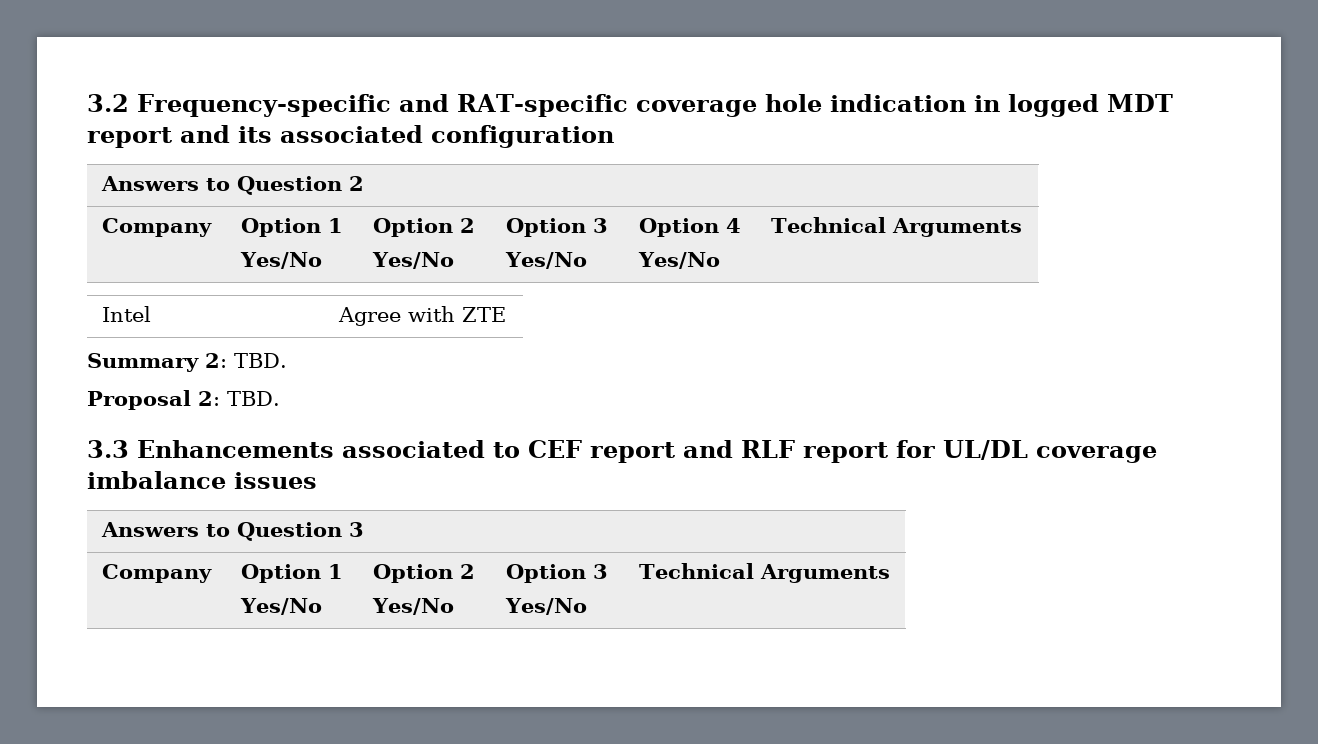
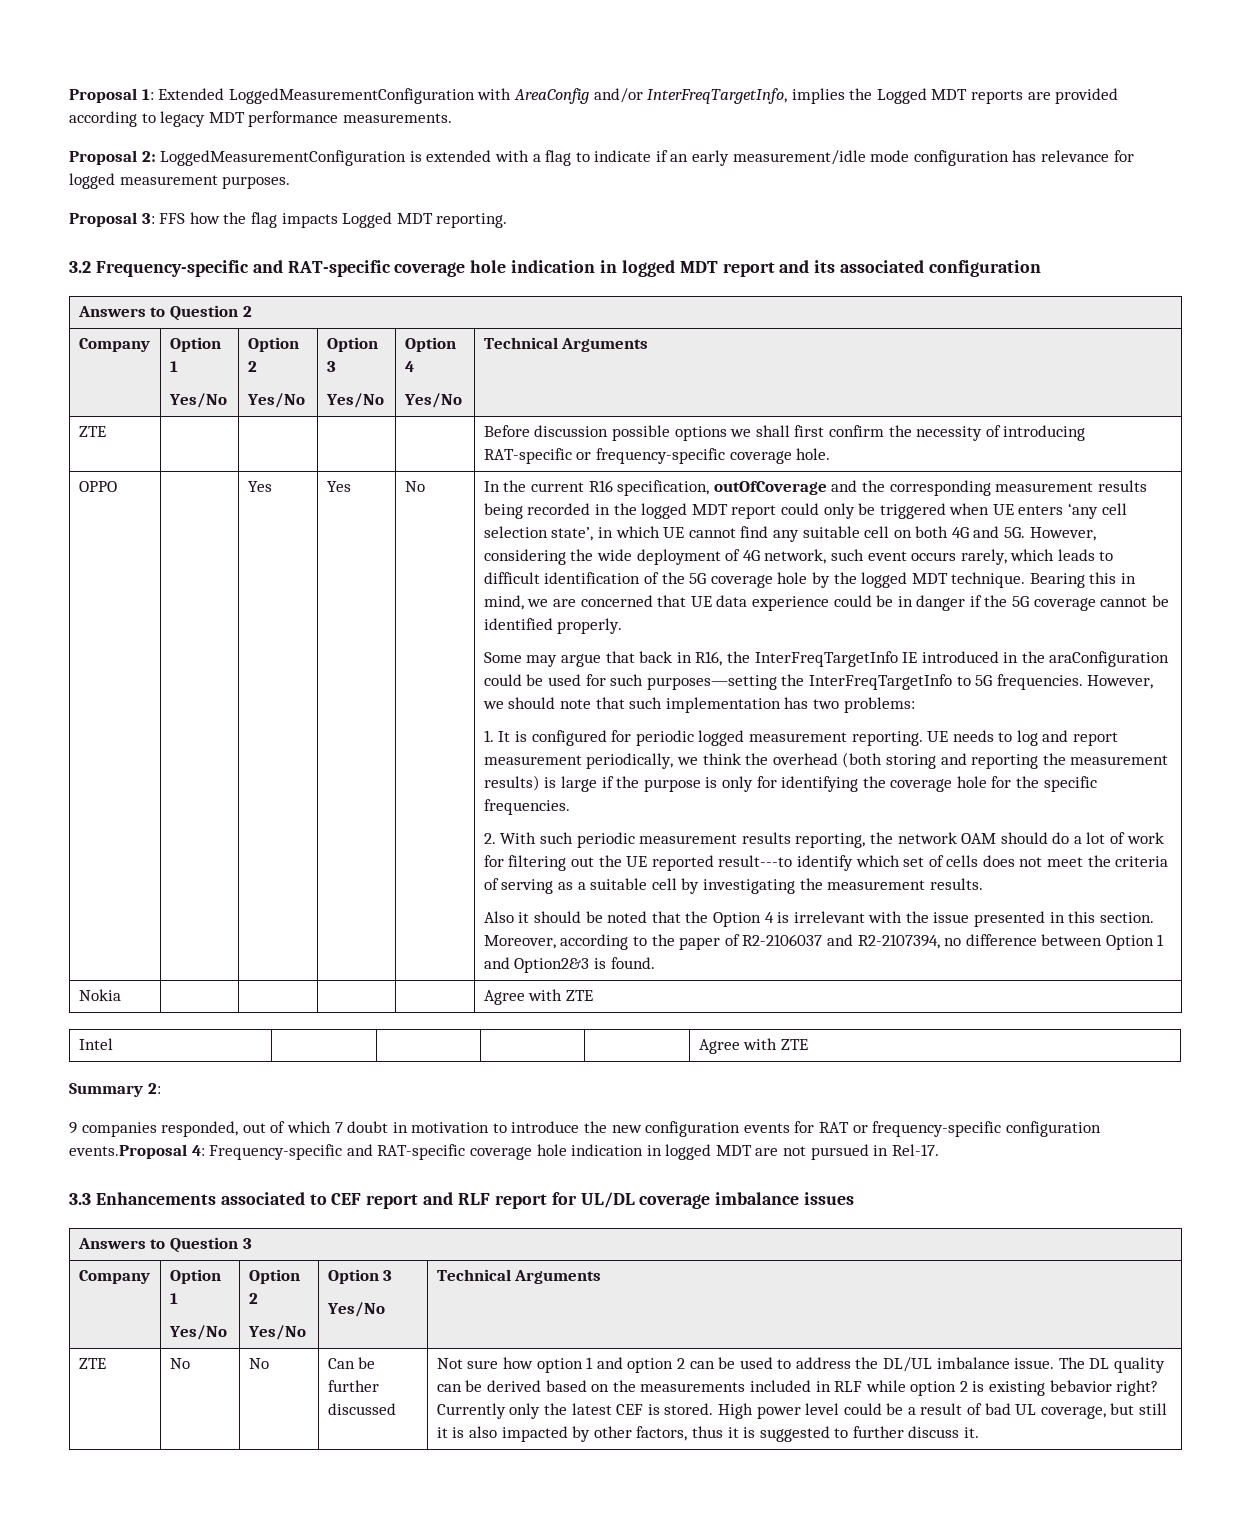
(87, 103) none -> [69,88,1119,104] [69,111,452,127] [69,150,1134,166] [69,173,291,189] [69,212,508,228] Proposal 1: Extended LoggedMeasurementConfiguration with AreaConfig and/or InterFreqTargetInfo, implies the Logged MDT reports are provided according to legacy MDT performance measurements. // Proposal 2: LoggedMeasurementConfiguration is extended with a flag to indicate if an early measurement/idle mode configuration has relevance for logged measurement purposes. // Proposal 3: FFS how the flag impacts Logged MDT reporting. //
(1022, 227) none -> [78,426,106,437] [483,425,1086,441] [483,448,831,464] [78,481,117,492] [247,481,272,492] [326,481,351,492] [404,481,425,492] [483,480,1147,496] [483,503,1127,519] [483,526,1096,542] [483,549,1114,565] [483,572,1137,588] [483,595,1169,611] [483,618,623,634] [483,651,1170,667] [483,674,1154,690] [482,697,915,713] [483,730,1119,746] [483,752,1169,769] [483,775,1097,792] [483,799,570,815] [483,832,1164,848] [483,855,1169,871] [483,878,983,894] [483,911,1154,927] [483,934,1165,950] [483,957,655,973] [78,989,121,1001] [483,989,593,1005] // ZTE | | | | | Before discussion possible options we shall first confirm the necessity of introducing RAT-specific or frequency-specific coverage hole. // OPPO | | Yes | Yes | No | In the current R16 specification, outOfCoverage and the corresponding measurement results being recorded in the logged MDT report could only be triggered when UE enters ‘any cell selection state’, in which UE cannot find any suitable cell on both 4G and 5G. However, considering the wide deployment of 4G network, such event occurs rarely, which leads to difficult identification of the 5G coverage hole by the logged MDT technique. Bearing this in mind, we are concerned that UE data experience could be in danger if the 5G coverage cannot be identified properly. // Some may argue that back in R16, the InterFreqTargetInfo IE introduced in the araConfiguration could be used for such purposes—setting the InterFreqTargetInfo to 5G frequencies. However, we should note that such implementation has two problems: // 1. It is configured for periodic logged measurement reporting. UE needs to log and report measurement periodically, we think the overhead (both storing and reporting the measurement results) is large if the purpose is only for identifying the coverage hole for the specific frequencies. // 2. With such periodic measurement results reporting, the network OAM should do a lot of work for filtering out the UE reported result---to identify which set of cells does not meet the criteria of serving as a suitable cell by investigating the measurement results. // Also it should be noted that the Option 4 is irrelevant with the issue presented in this section. Moreover, according to the paper of R2-2106037 and R2-2107394, no difference between Option 1 and Option2&3 is found. // Nokia | | | | | Agree with ZTE
[234,353,287,368] [87,390,280,410] TBD. // Proposal 2: TBD. -> [69,1121,1101,1137] [69,1144,939,1160] // 9 companies responded, out of which 7 doubt in motivation to introduce the new configuration events for RAT or frequency-specific configuration events.Proposal 4: Frequency-specific and RAT-specific coverage hole indication in logged MDT are not pursued in Rel-17.
(890, 573) none -> [78,1358,106,1369] [169,1358,190,1369] [248,1358,269,1369] [327,1357,376,1369] [327,1380,379,1392] [327,1403,396,1415] [436,1357,1166,1373] [436,1380,1159,1396] [436,1403,1168,1419] [436,1426,980,1442] // ZTE | No | No | Can be further discussed | Not sure how option 1 and option 2 can be used to address the DL/UL imbalance issue. The DL quality can be derived based on the measurements included in RLF while option 2 is existing bebavior right? Currently only the latest CEF is stored. High power level could be a result of bad UL coverage, but still it is also impacted by other factors, thus it is suggested to further discuss it.

